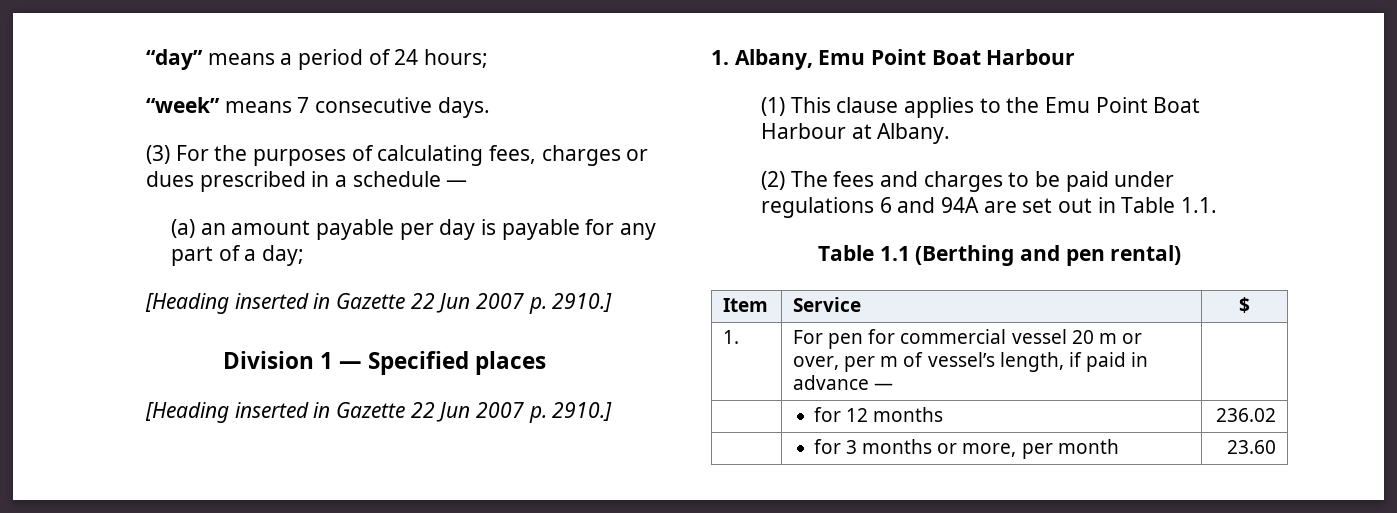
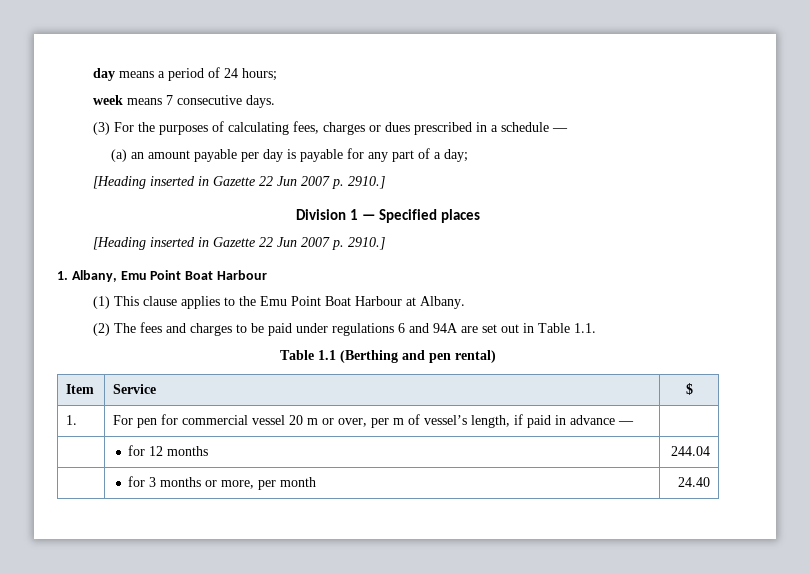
[145,49,203,70] “day” -> [92,68,115,81] day
[145,97,220,113] “week” -> [92,95,123,105] week
[1215,408,1276,422] 236.02 -> [670,446,710,456] 244.04
[1226,440,1276,454] 23.60 -> [677,477,710,487] 24.40

